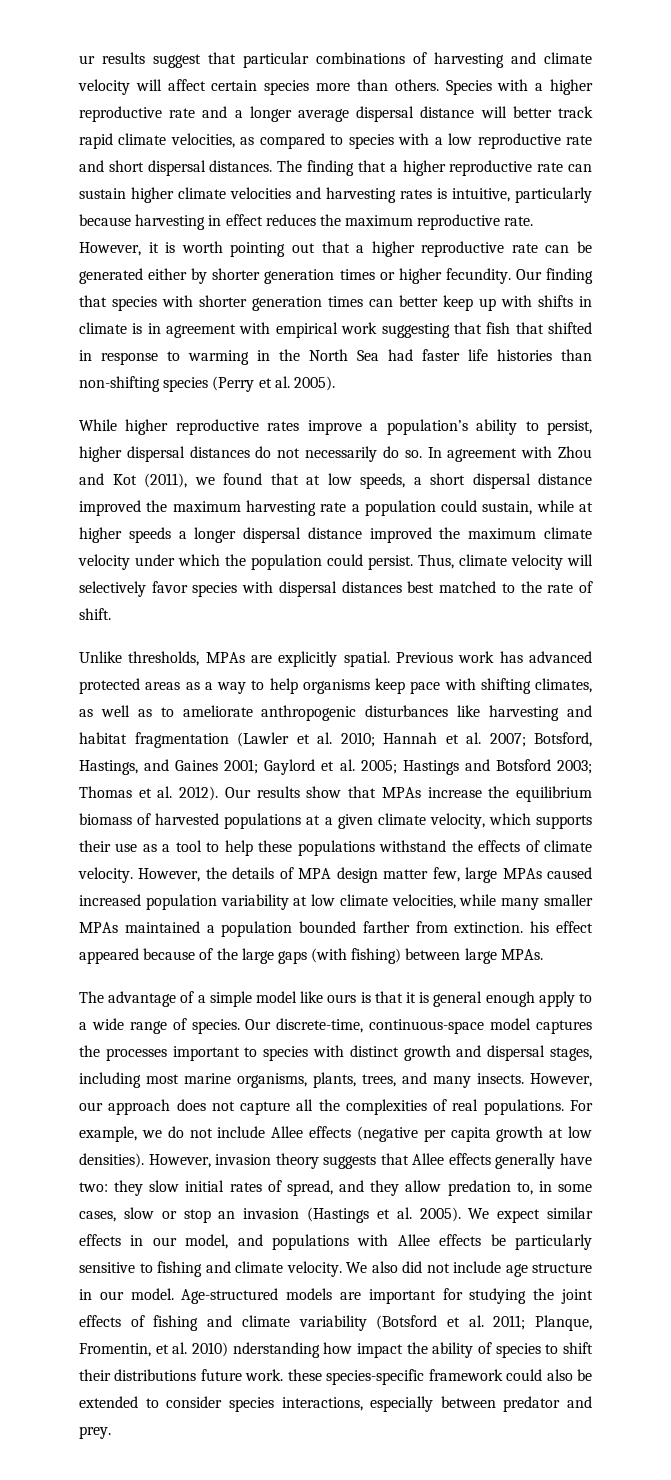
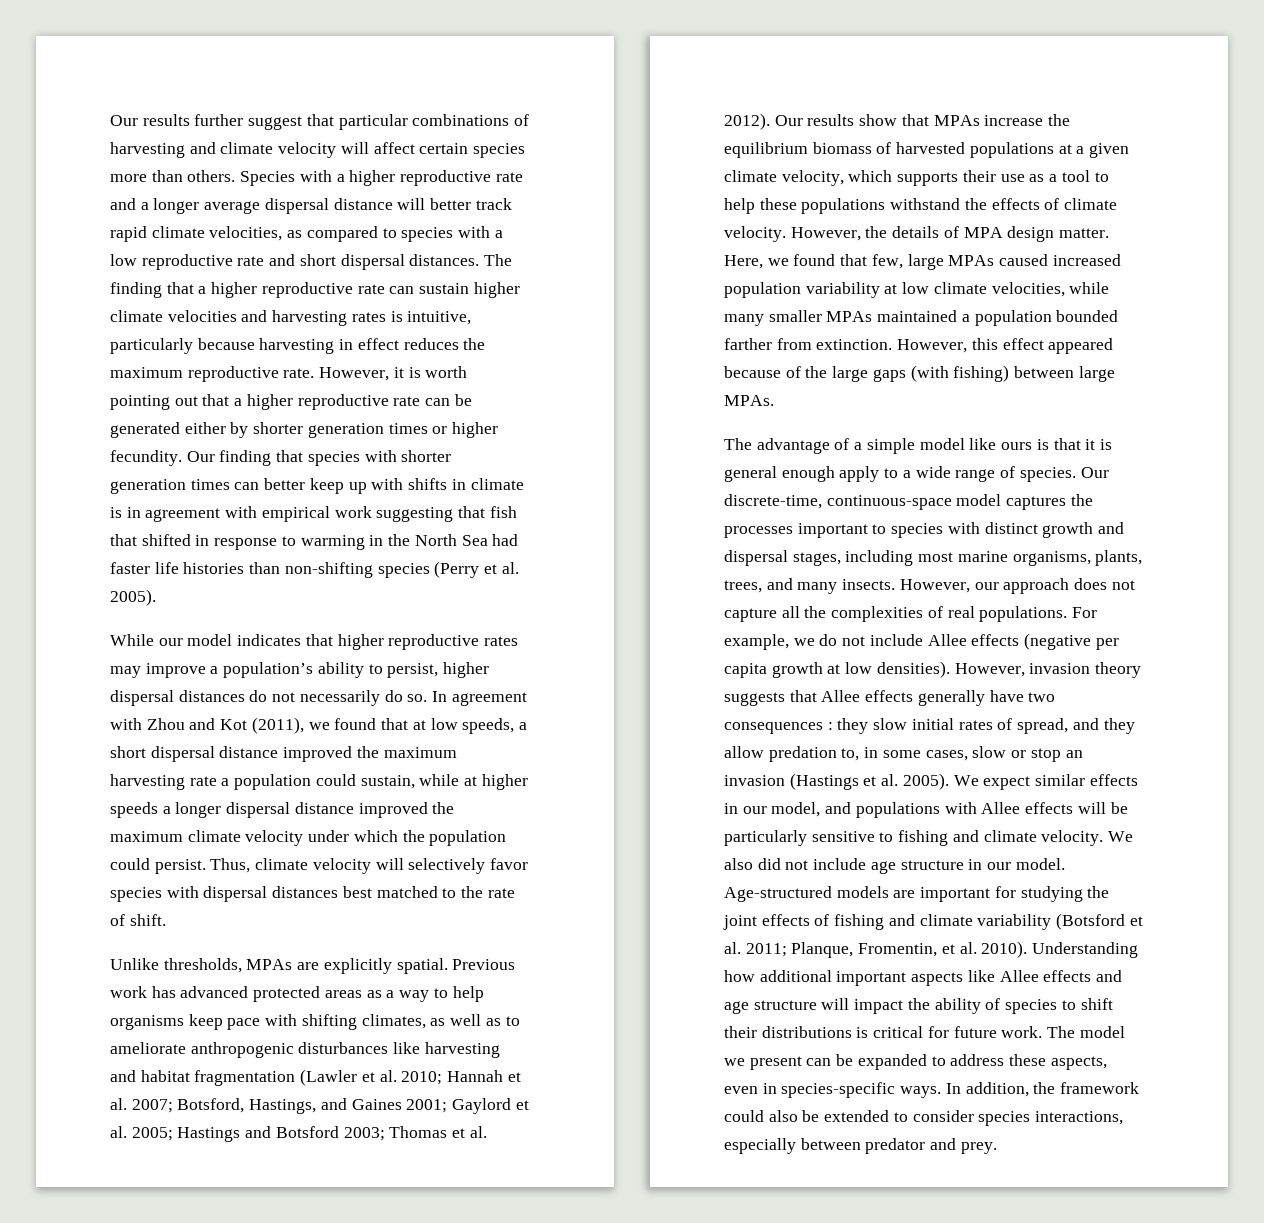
[79,52,145,64] ur results -> [110,114,244,126] Our results further
(117, 425) none -> [158,634,333,646] our model indicates that
(300, 426) none -> [110,666,141,678] may
[383,869,429,879] matter -> [1059,228,1110,238] [724,254,868,269] matter. Here, we found that
[530,921,550,933] his -> [897,338,998,353] However, this
[79,1182,108,1192] two: -> [1028,692,1056,702] [724,722,833,734] two consequences :
(482, 1240) none -> [1077,802,1106,814] will
[192,1342,353,1358] 2010) nderstanding how -> [981,941,1139,958] [724,970,1123,986] [724,998,850,1014] 2010). Understanding how additional important aspects like Allee effects and age structure will
[200,1369,425,1385] future work. these species-specific -> [856,1026,1125,1038] [724,1054,1107,1070] [724,1082,1056,1098] is critical for future work. The model we present can be expanded to address these aspects, even in species-specific ways. In addition, the

